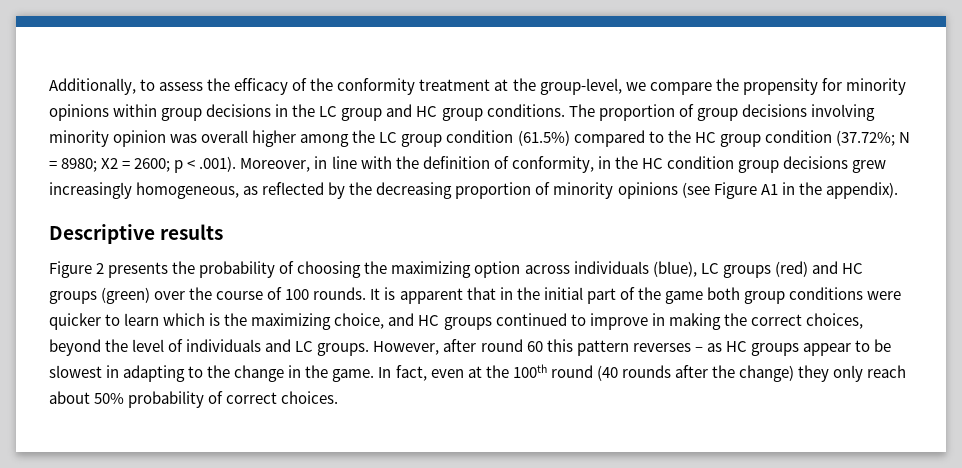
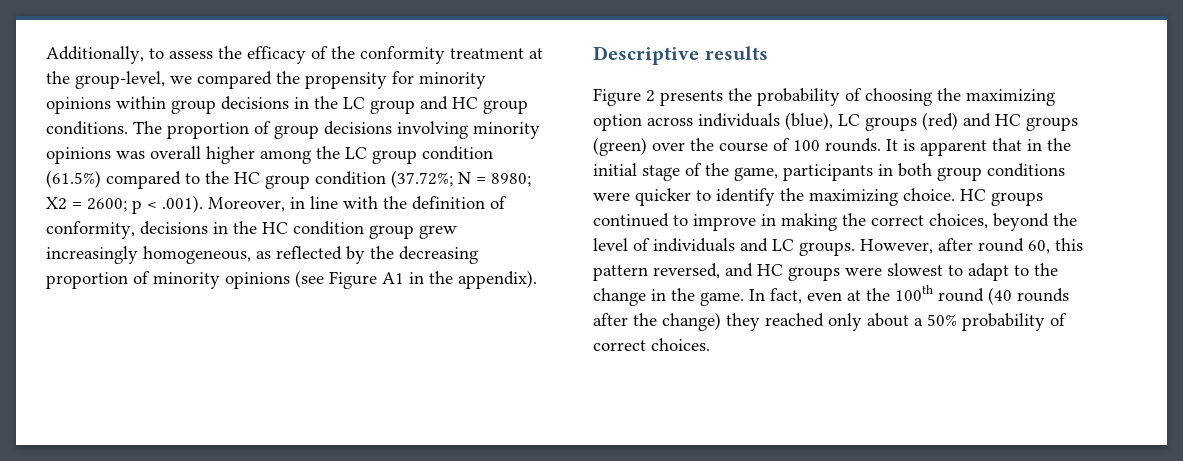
[649,82,712,95] compare -> [197,71,272,89] compared
[113,130,167,147] opinion -> [46,147,111,164] opinions
(594, 164) none -> [140,221,208,235] decisions
[783,156,849,169] decisions -> (414, 232) none
[586,287,703,304] part of the game -> [642,163,893,181] stage of the game, participants in
[124,313,415,330] learn which is the maximizing choice, and -> [716,188,955,206] identify the maximizing choice.
[526,341,543,352] 60 -> [1028,240,1050,254] 60,
[632,339,892,356] [49,365,186,382] reverses – as HC groups appear to be slowest in adapting -> [653,263,1009,281] reversed, and HC groups were slowest to adapt
[833,365,907,382] [49,391,90,404] only reach about -> [765,313,923,331] reached only about a

